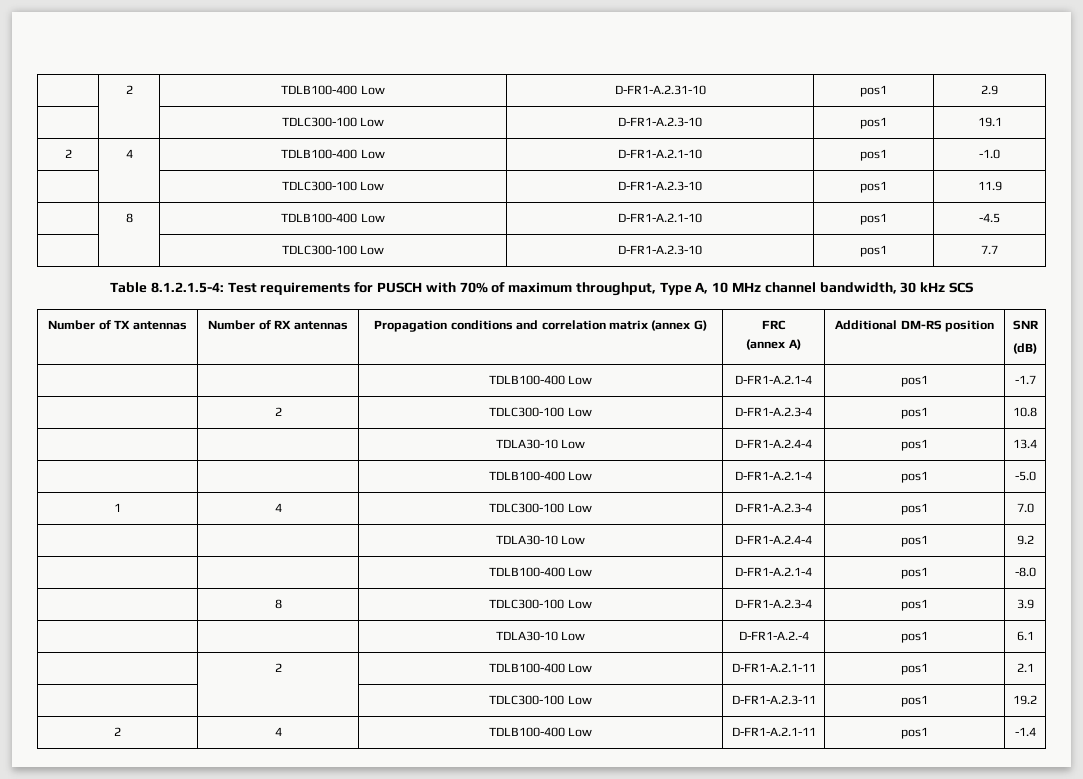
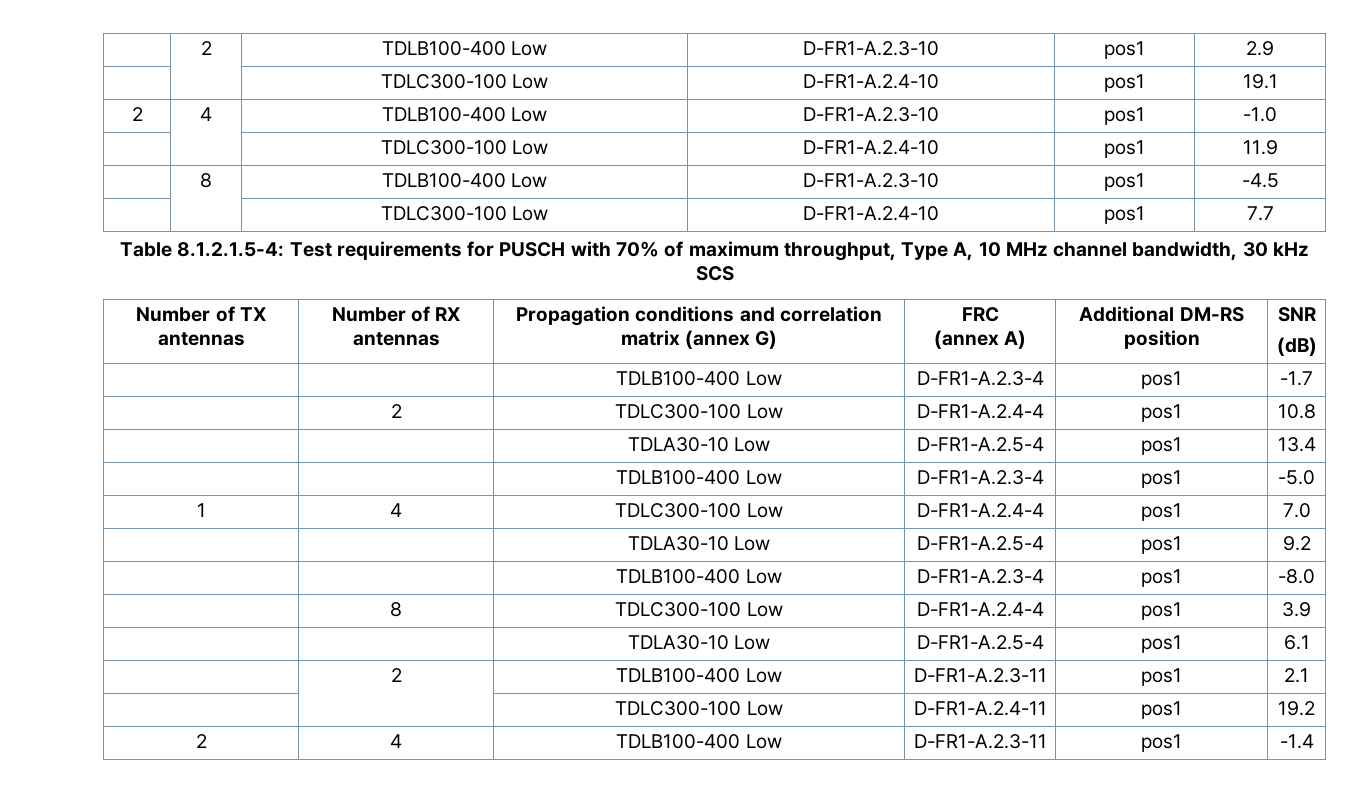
[125,85,133,94] [281,85,385,95] [614,85,706,95] | 2 | TDLB100-400 Low | D-FR1-A.2.31-10 -> [200,41,212,55] [381,41,548,56] [803,41,939,56] | 2 | TDLB100-400 Low | D-FR1-A.2.3-10
[618,117,702,127] D-FR1-A.2.3-10 -> [803,74,939,89] D-FR1-A.2.4-10
[618,149,702,159] D-FR1-A.2.1-10 -> [803,107,939,122] D-FR1-A.2.3-10
[618,181,702,191] D-FR1-A.2.3-10 -> [803,140,939,155] D-FR1-A.2.4-10
[618,213,702,223] D-FR1-A.2.1-10 -> [803,173,939,188] D-FR1-A.2.3-10
[618,245,702,255] D-FR1-A.2.3-10 -> [803,206,939,221] D-FR1-A.2.4-10
[735,375,812,384] D-FR1-A.2.1-4 -> [916,371,1044,386] D-FR1-A.2.3-4
[735,407,812,417] D-FR1-A.2.3-4 -> [916,404,1044,419] D-FR1-A.2.4-4
[735,439,812,448] D-FR1-A.2.4-4 -> [916,437,1044,452] D-FR1-A.2.5-4
[735,471,812,480] D-FR1-A.2.1-4 -> [916,470,1044,485] D-FR1-A.2.3-4
[735,503,812,513] D-FR1-A.2.3-4 -> [916,503,1044,518] D-FR1-A.2.4-4
[735,535,812,544] D-FR1-A.2.4-4 -> [916,536,1044,551] D-FR1-A.2.5-4
[735,567,812,576] D-FR1-A.2.1-4 -> [916,569,1044,584] D-FR1-A.2.3-4
[735,599,812,609] D-FR1-A.2.3-4 -> [916,602,1044,617] D-FR1-A.2.4-4
[738,631,809,640] D-FR1-A.2.-4 -> [916,635,1044,650] D-FR1-A.2.5-4
[731,663,816,672] D-FR1-A.2.1-11 -> [913,668,1047,683] D-FR1-A.2.3-11
[731,695,816,705] D-FR1-A.2.3-11 -> [913,701,1047,716] D-FR1-A.2.4-11
[731,727,816,736] D-FR1-A.2.1-11 -> [913,734,1047,749] D-FR1-A.2.3-11

